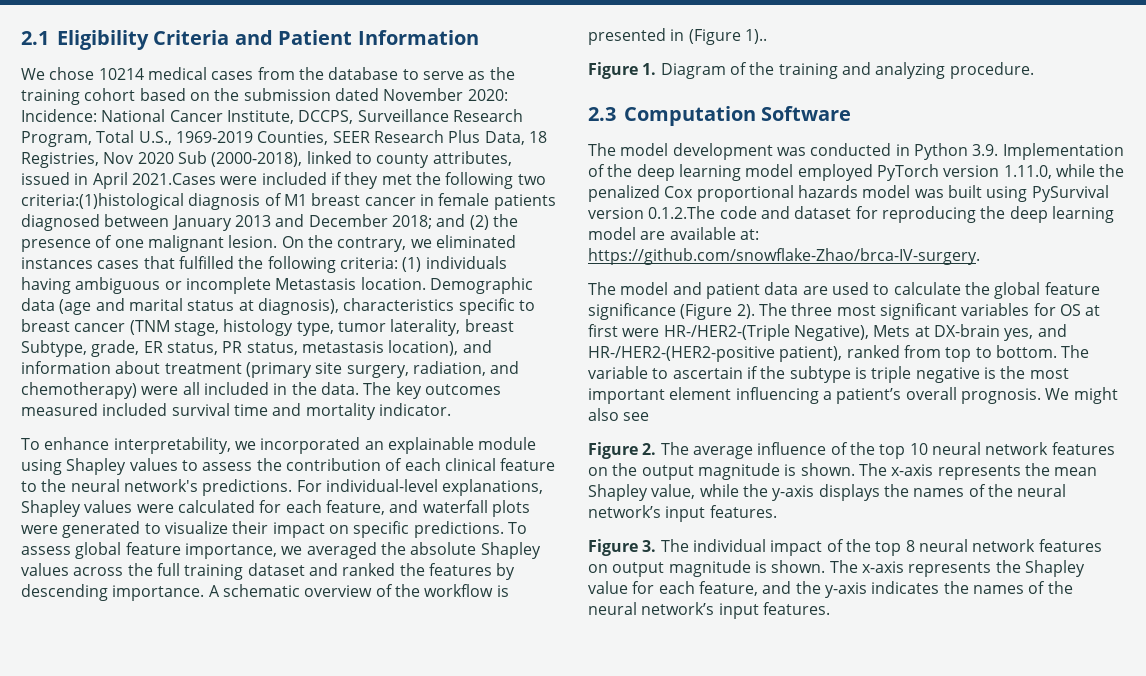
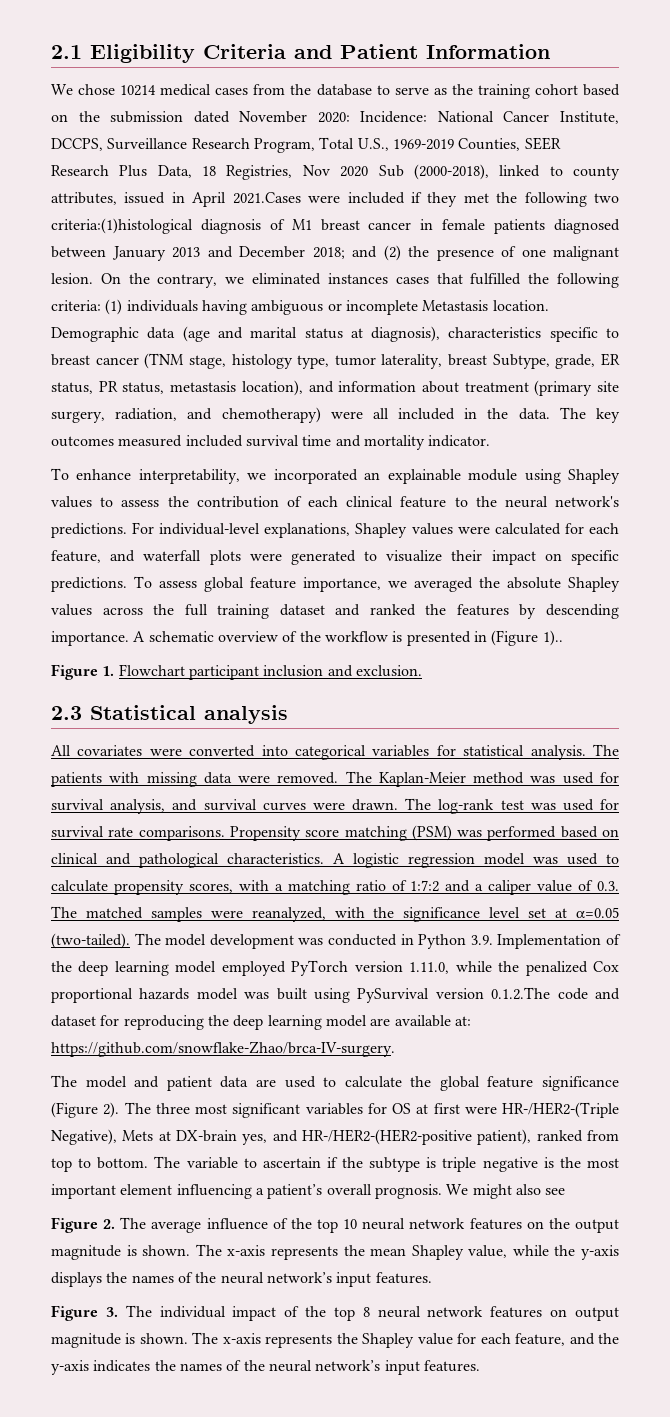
[660,62,1034,79] [588,106,852,126] Diagram of the training and analyzing procedure. // 2.3 Computation Software // -> [118,664,422,680] [51,705,288,724] [51,744,620,760] [51,771,619,787] [51,798,620,814] [51,825,619,841] [51,853,619,868] [51,880,620,895] [51,906,620,922] [51,933,130,949] Flowchart participant inclusion and exclusion. // 2.3 Statistical analysis // All covariates were converted into categorical variables for statistical analysis. The patients with missing data were removed. The Kaplan-Meier method was used for survival analysis, and survival curves were drawn. The log-rank test was used for survival rate comparisons. Propensity score matching (PSM) was performed based on clinical and pathological characteristics. A logistic regression model was used to calculate propensity scores, with a matching ratio of 1:7:2 and a caliper value of 0.3. The matched samples were reanalyzed, with the significance level set at α=0.05 (two-tailed).

